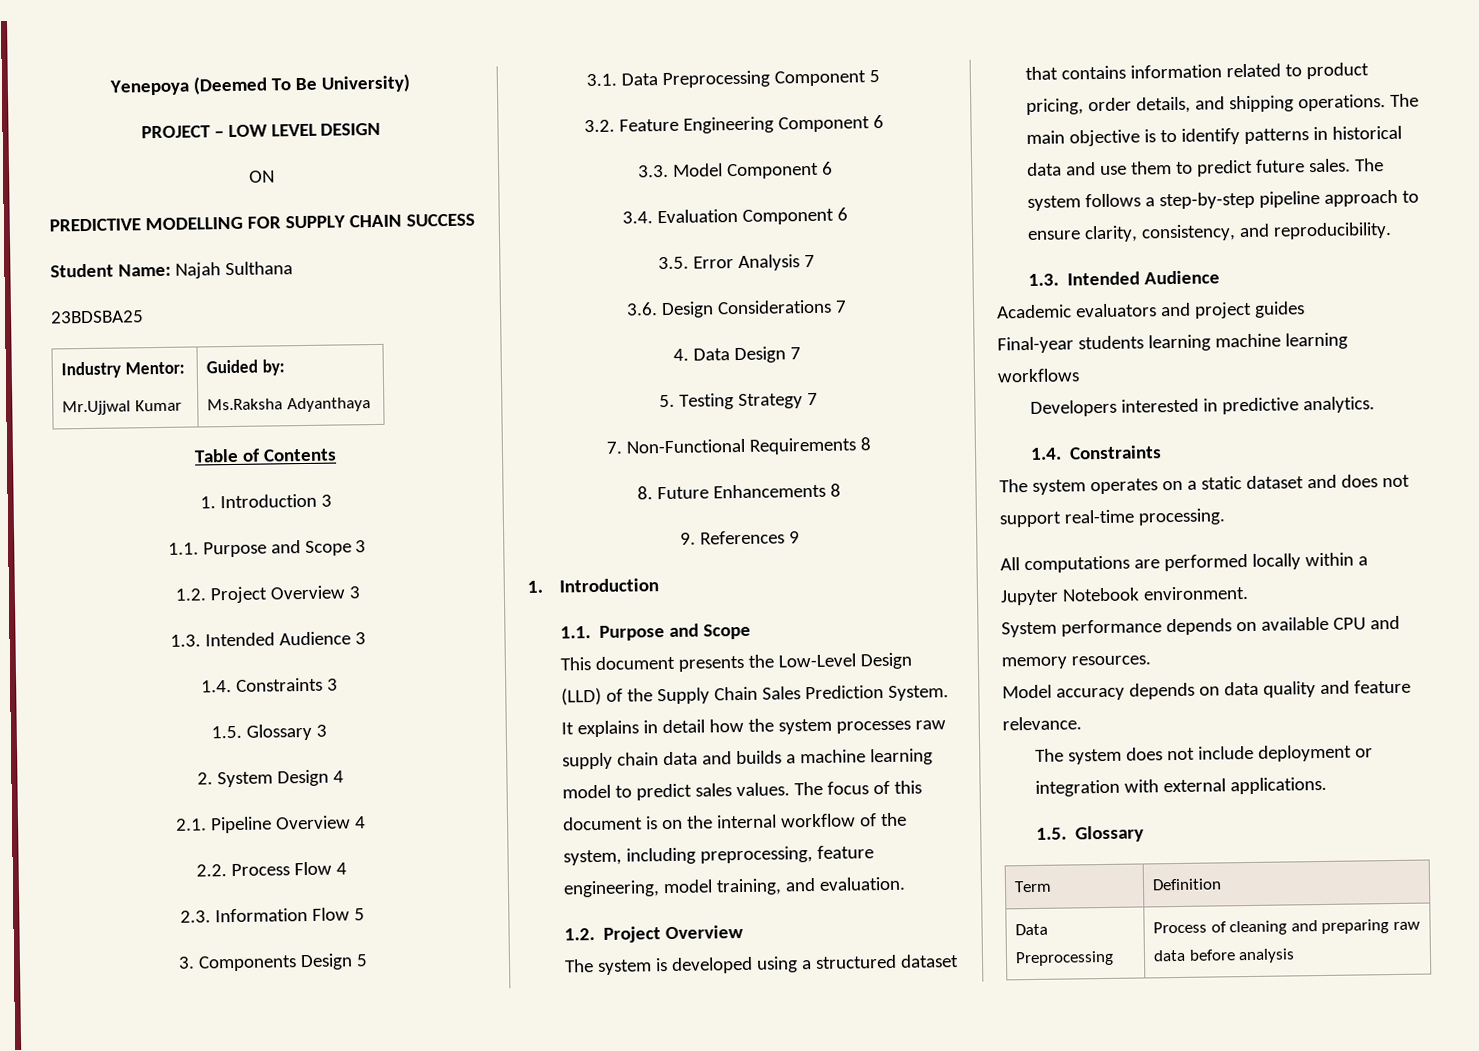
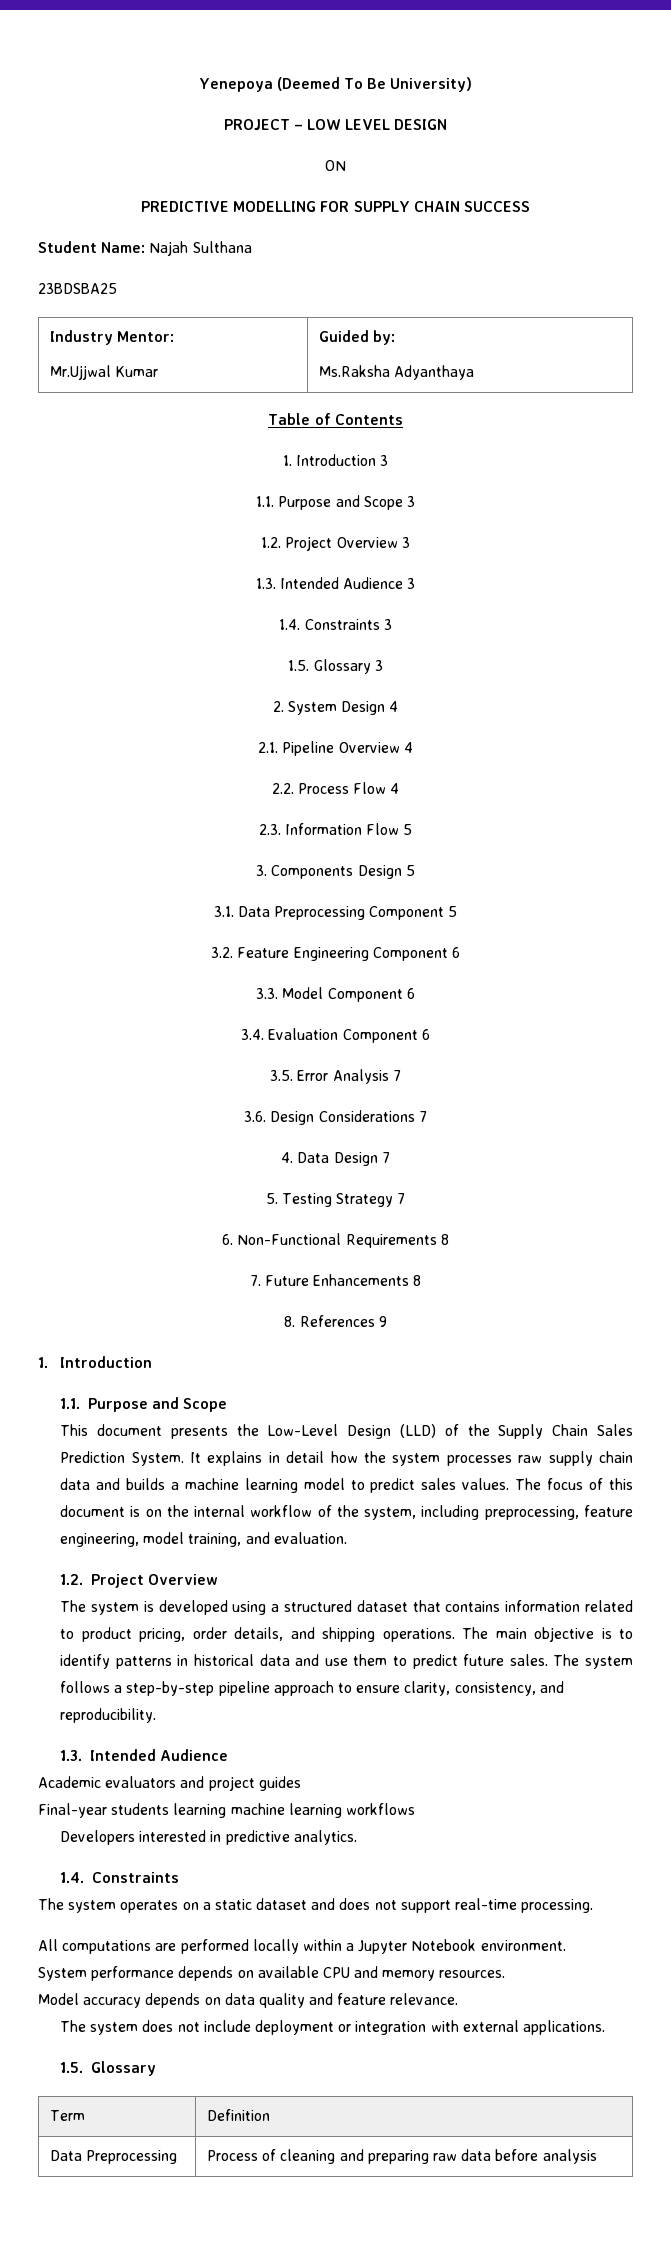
[605,441,622,454] 7. -> [222,1234,234,1245] 6.
[637,486,654,500] 8. -> [249,1275,261,1286] 7.
[680,532,697,545] 9. -> [284,1316,296,1327] 8.

